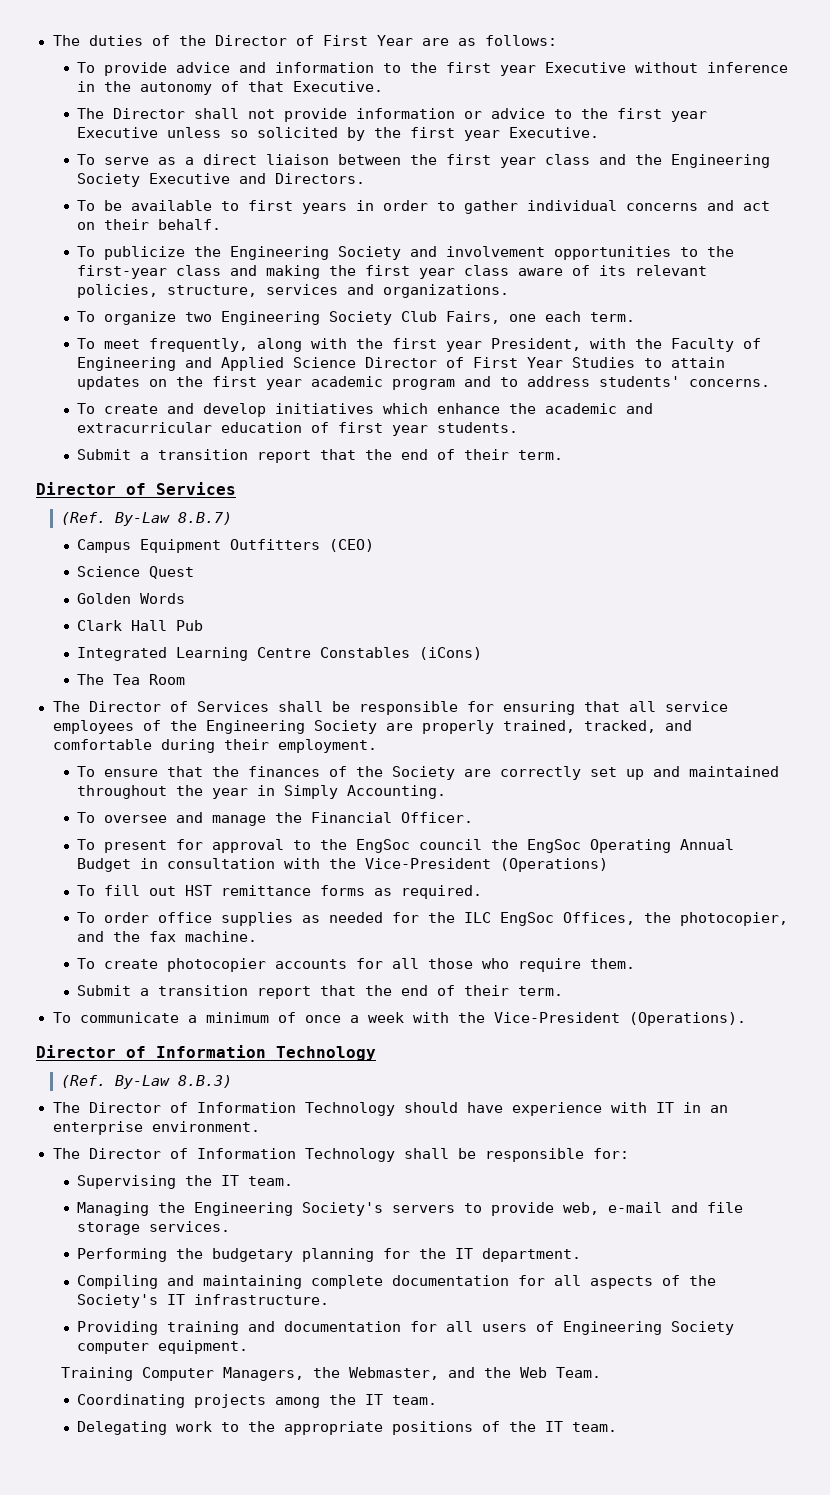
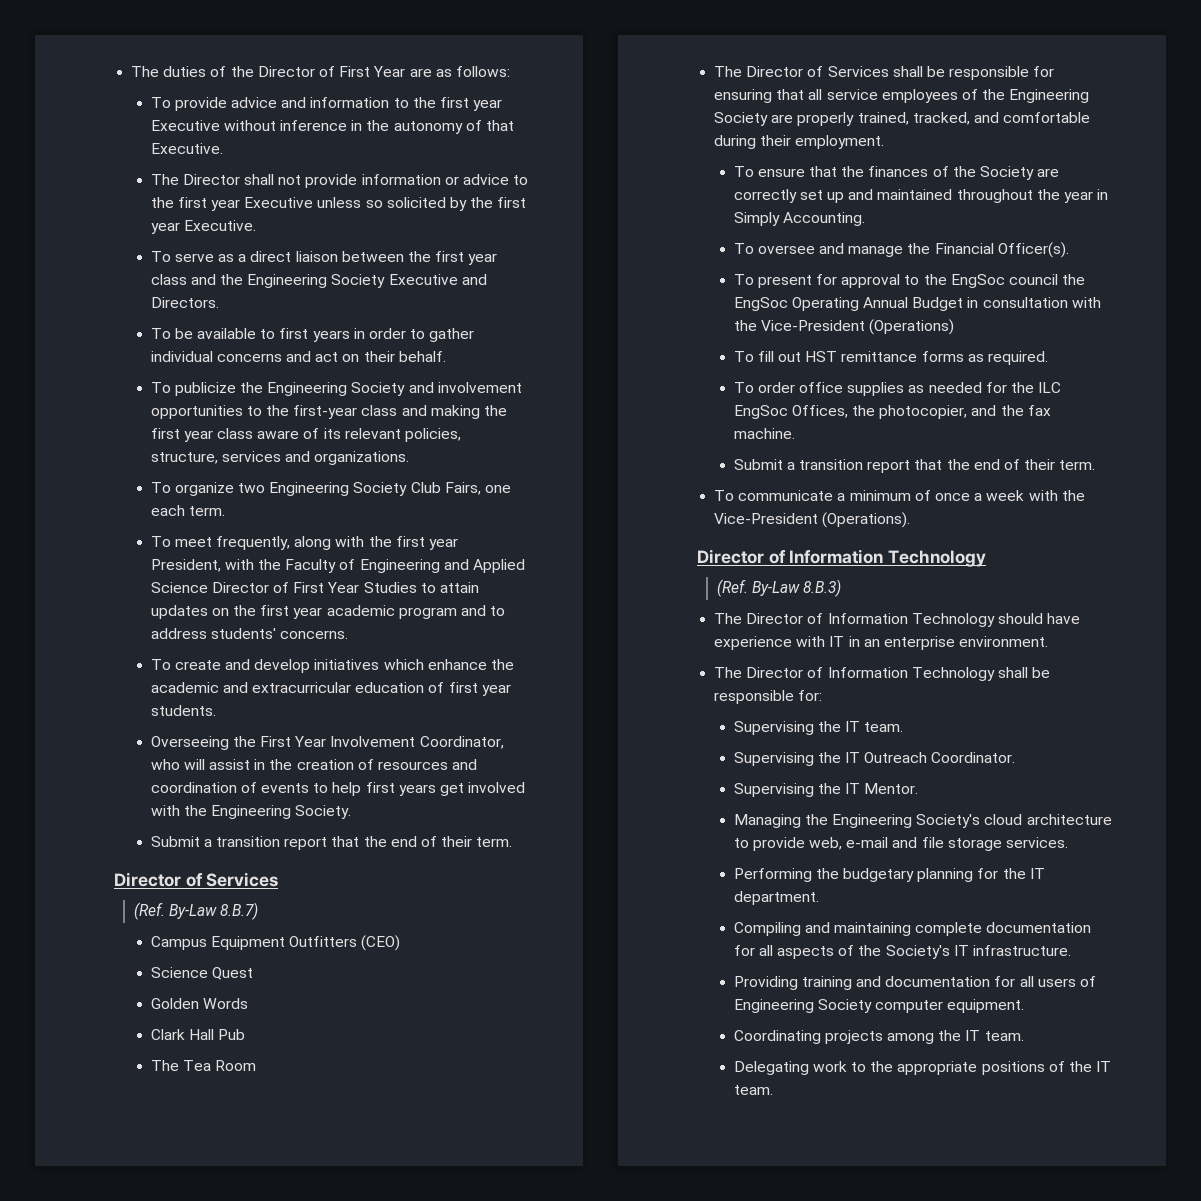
(519, 427) none -> [150,736,504,750] [150,759,478,770] [150,782,526,796] [150,805,352,819] // Overseeing the First Year Involvement Coordinator, who will assist in the creation of resources and coordination of events to help first years get involved with the Engineering Society.
[77,647,483,661] // Integrated Learning Centre Constables (iCons) -> (246, 1034) none
[401,812,474,823] Officer. -> [997,242,1069,258] Officer(s).
[77,958,636,972] // To create photocopier accounts for all those who require them. -> (795, 433) none
(294, 1181) none -> [733,752,1016,766] [733,783,919,797] // Supervising the IT Outreach Coordinator. // Supervising the IT Mentor.
[392,1205,456,1213] servers -> [984,814,1112,825] cloud architecture
[60,1367,601,1381] // Training Computer Managers, the Webmaster, and the Web Team. -> (1025, 1006) none

